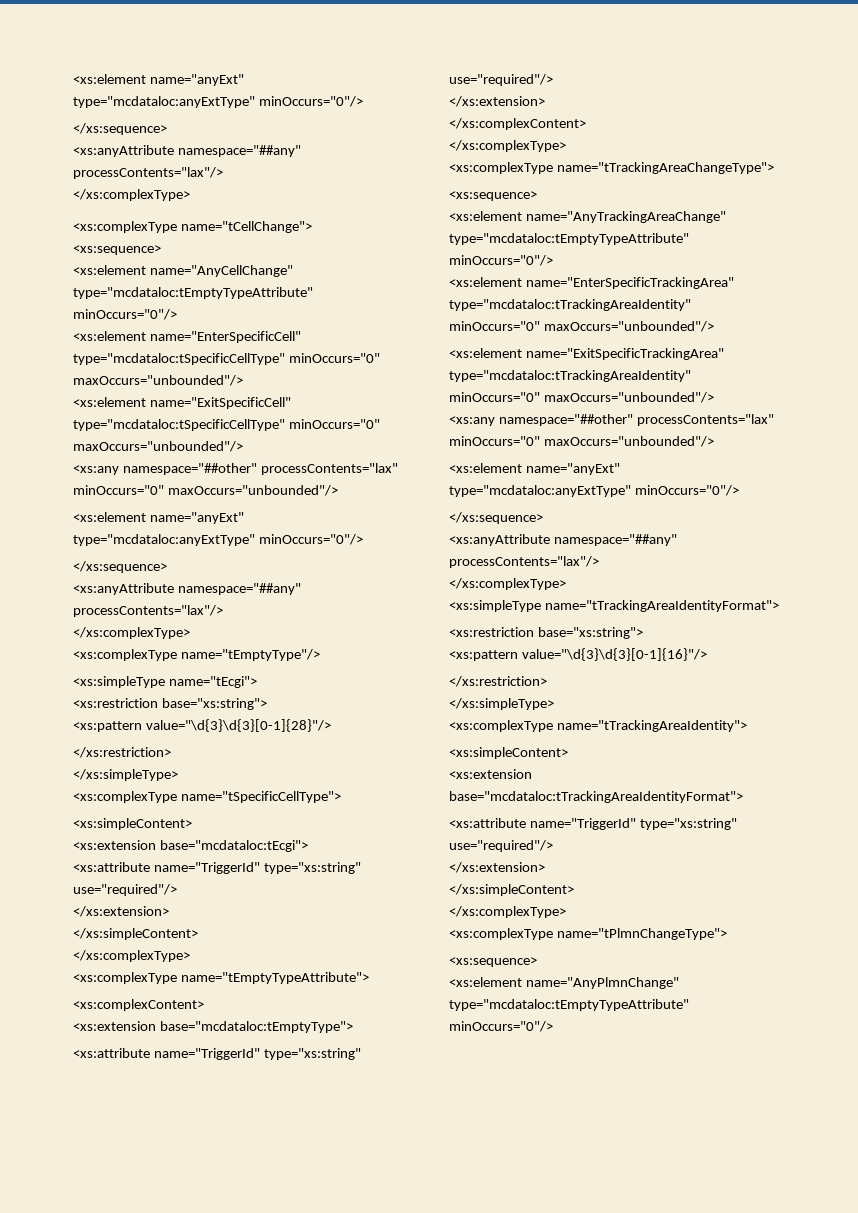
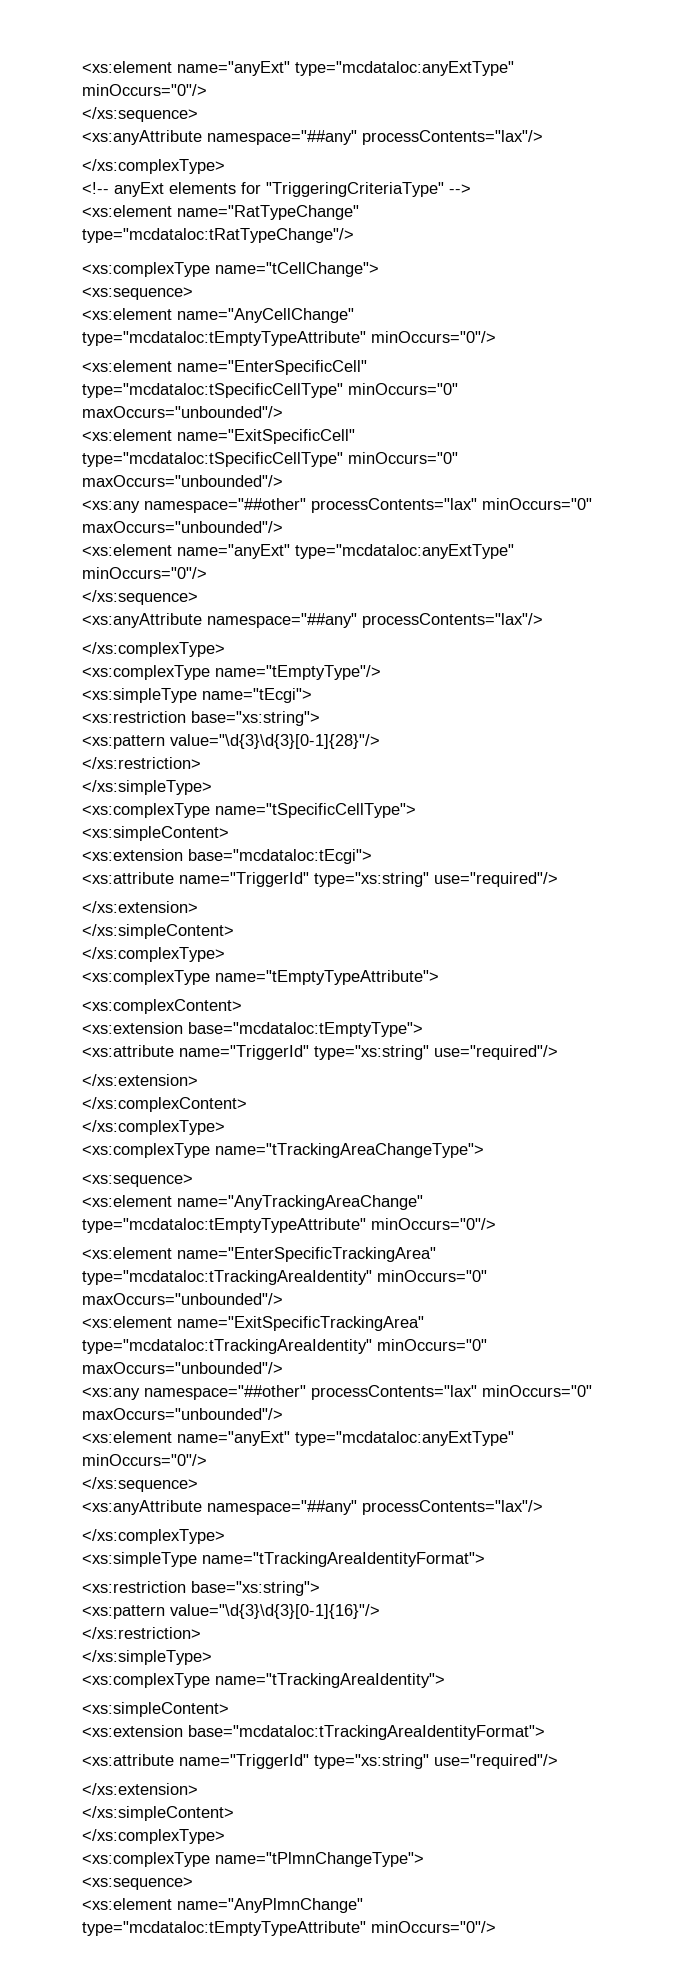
[73,74,244,86] [73,96,363,108] [73,123,167,135] [73,145,301,157] [73,167,223,179] [73,189,190,201] <xs:element name="anyExt" type="mcdataloc:anyExtType" minOccurs="0"/> // </xs:sequence> // <xs:anyAttribute namespace="##any" processContents="lax"/> // </xs:complexType> -> [82,61,514,76] [82,84,207,96] [82,107,198,122] [82,130,543,145] [82,159,225,174] [82,182,471,197] [82,205,359,220] [82,228,354,243] <xs:element name="anyExt" type="mcdataloc:anyExtType" minOccurs="0"/> // </xs:sequence> // <xs:anyAttribute namespace="##any" processContents="lax"/> // </xs:complexType> // <!-- anyExt elements for "TriggeringCriteriaType" --> // <xs:element name="RatTypeChange" type="mcdataloc:tRatTypeChange"/>

